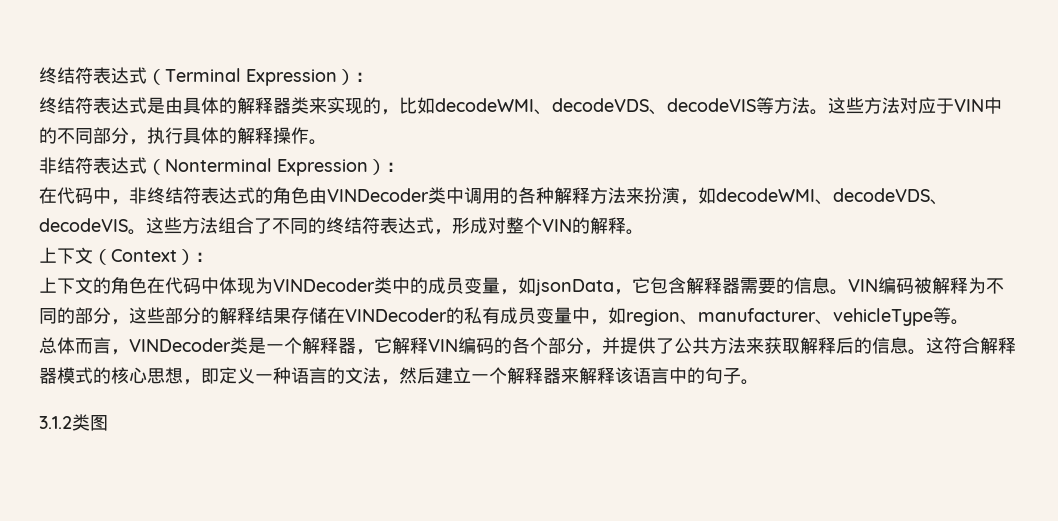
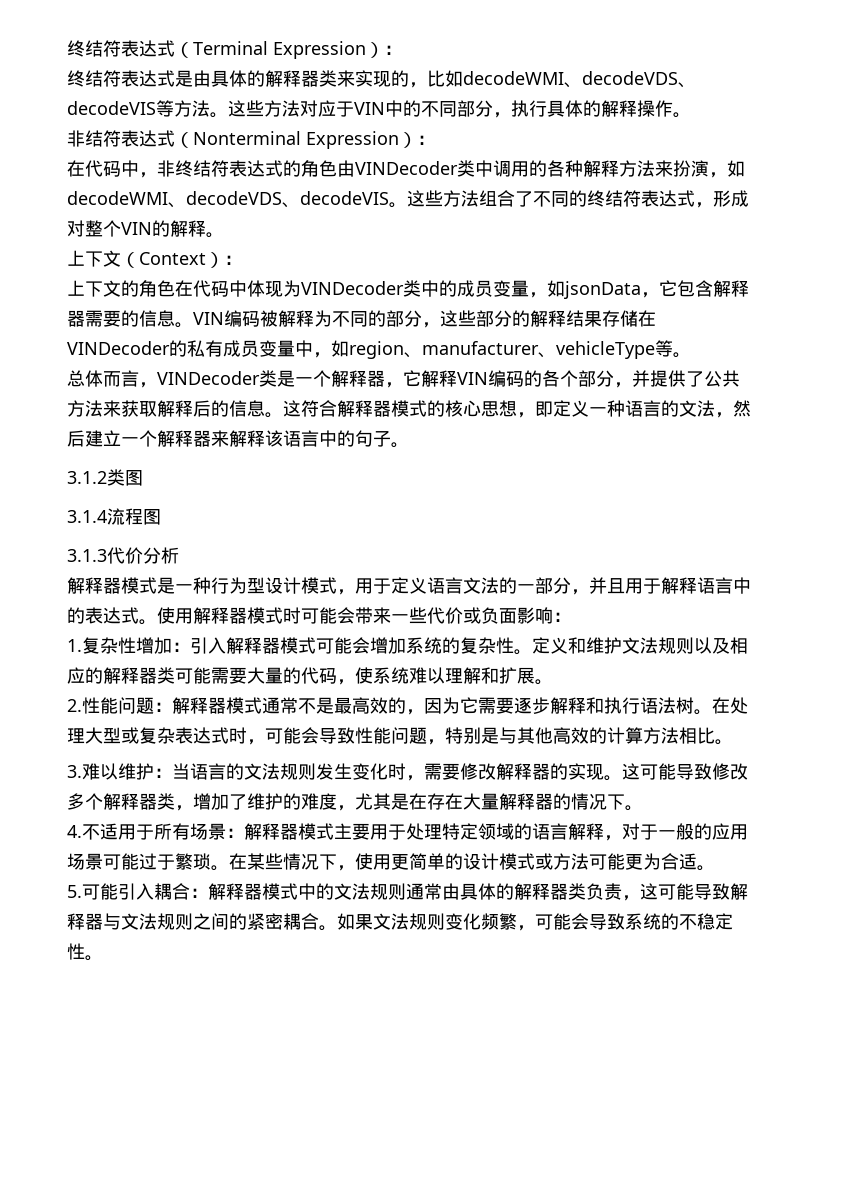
(108, 423) none -> [67,508,161,525] [67,547,179,564] [67,577,751,595] [67,607,571,625] [67,637,748,655] [67,667,553,685] [67,697,748,715] [67,727,733,745] [67,763,748,781] [67,793,643,811] [67,823,748,841] [67,853,715,871] [67,883,748,901] [67,913,733,931] [67,943,103,961] // 3.1.4流程图 // 3.1.3代价分析 // 解释器模式是一种行为型设计模式，用于定义语言文法的一部分，并且用于解释语言中的表达式。使用解释器模式时可能会带来一些代价或负面影响： // 1.复杂性增加：引入解释器模式可能会增加系统的复杂性。定义和维护文法规则以及相应的解释器类可能需要大量的代码，使系统难以理解和扩展。 // 2.性能问题：解释器模式通常不是最高效的，因为它需要逐步解释和执行语法树。在处理大型或复杂表达式时，可能会导致性能问题，特别是与其他高效的计算方法相比。 // 3.难以维护：当语言的文法规则发生变化时，需要修改解释器的实现。这可能导致修改多个解释器类，增加了维护的难度，尤其是在存在大量解释器的情况下。 // 4.不适用于所有场景：解释器模式主要用于处理特定领域的语言解释，对于一般的应用场景可能过于繁琐。在某些情况下，使用更简单的设计模式或方法可能更为合适。 // 5.可能引入耦合：解释器模式中的文法规则通常由具体的解释器类负责，这可能导致解释器与文法规则之间的紧密耦合。如果文法规则变化频繁，可能会导致系统的不稳定性。

